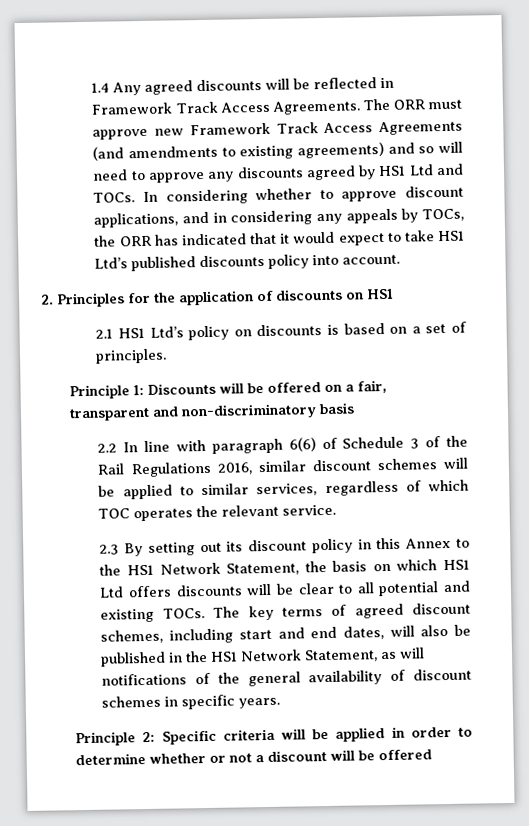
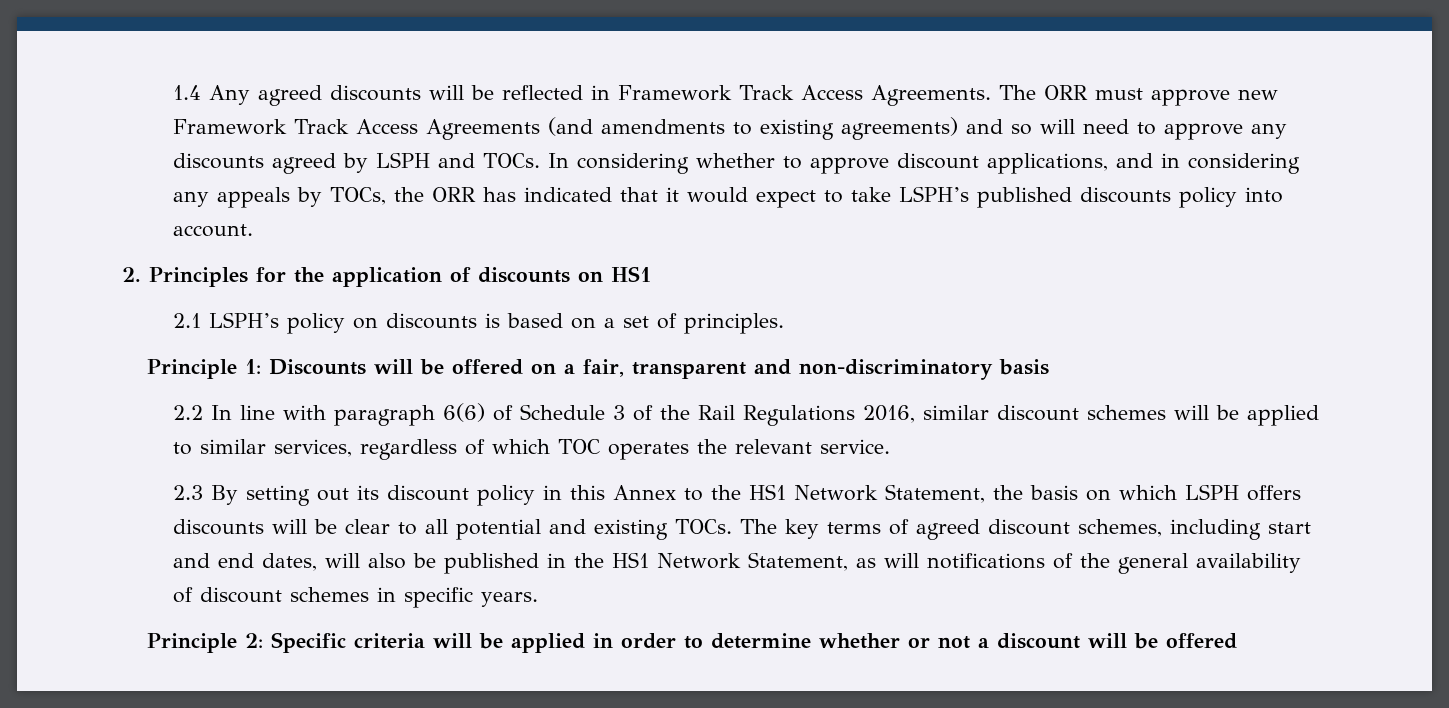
[378,164,434,177] HS1 Ltd -> [375,152,430,168] LSPH
[437,230,465,242] [94,257,129,269] HS1 Ltd’s -> [898,186,969,202] LSPH’s
[118,326,184,339] HS1 Ltd’s -> [208,312,279,328] LSPH’s
[442,559,470,571] [99,586,125,598] HS1 Ltd -> [1184,484,1239,500] LSPH

